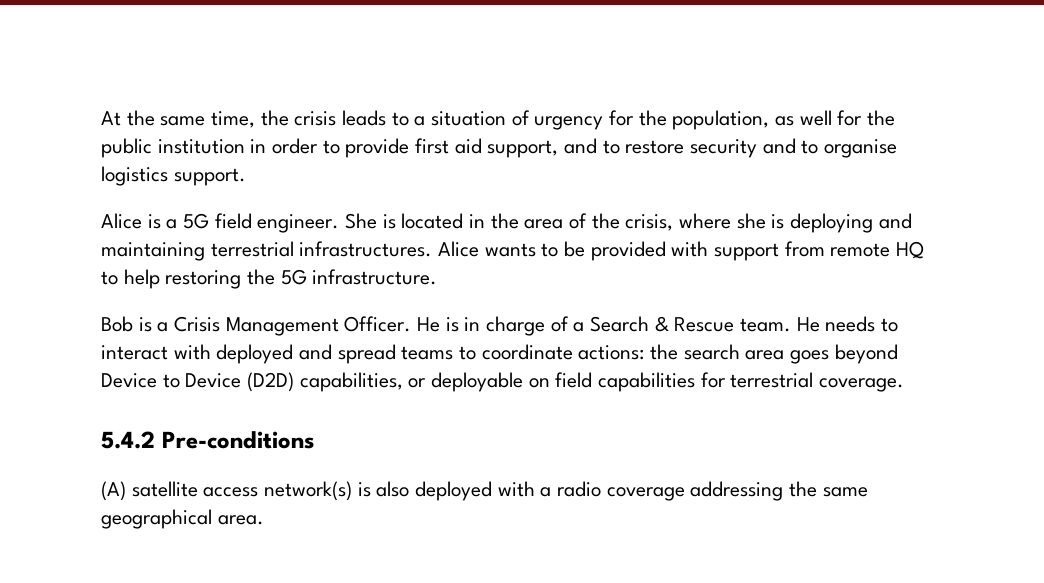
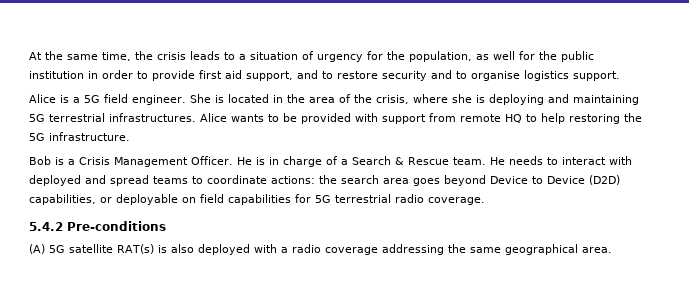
(205, 251) none -> [29,114,45,122] 5G
[730,372,814,388] terrestrial -> [315,194,424,203] 5G terrestrial radio
[131,481,353,501] satellite access network(s) -> [49,244,154,254] 5G satellite RAT(s)

